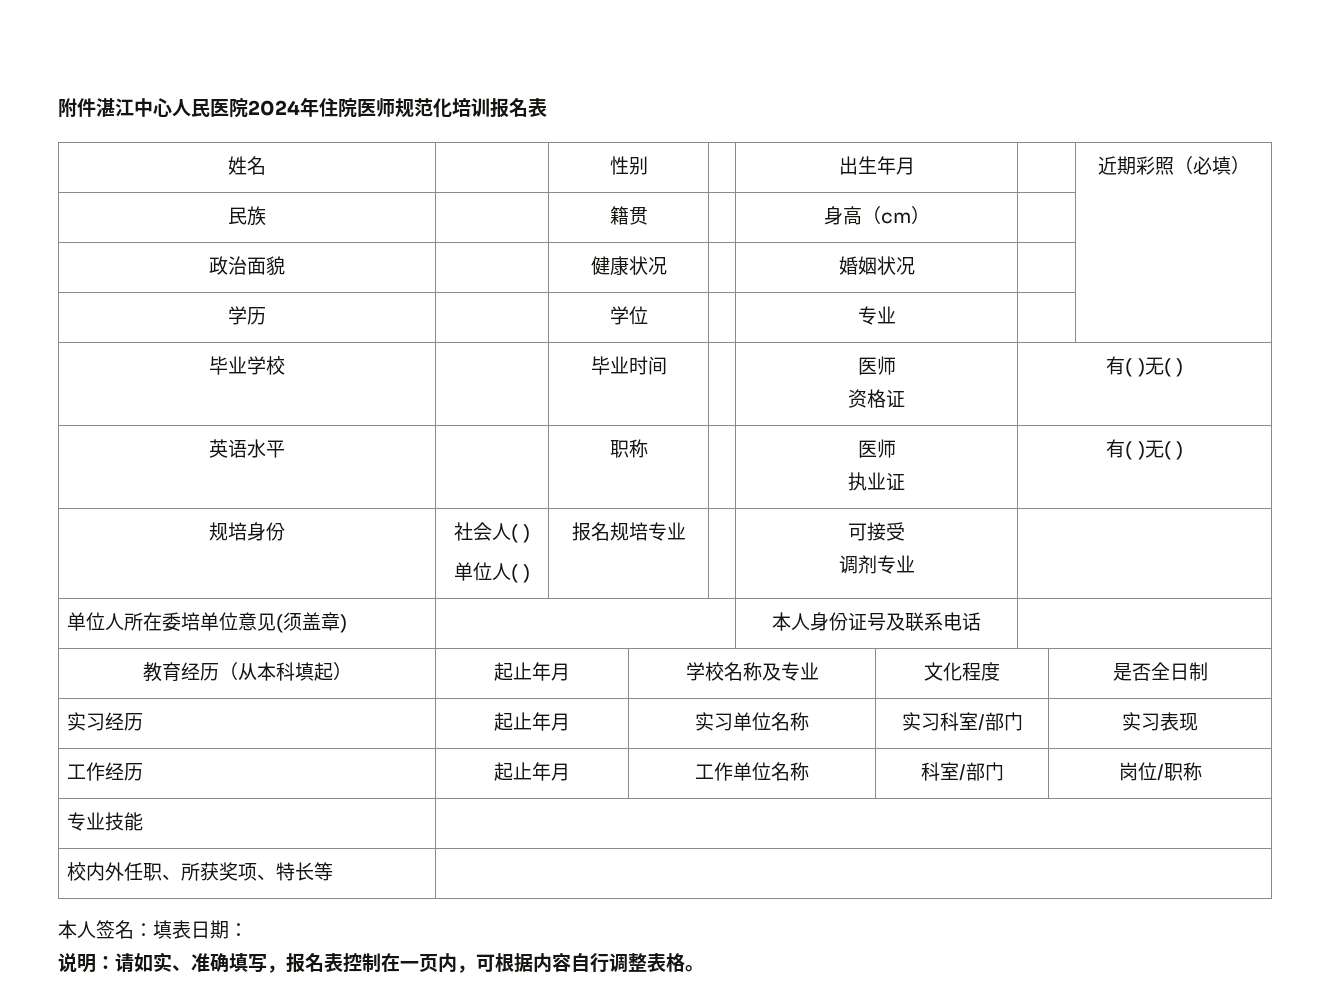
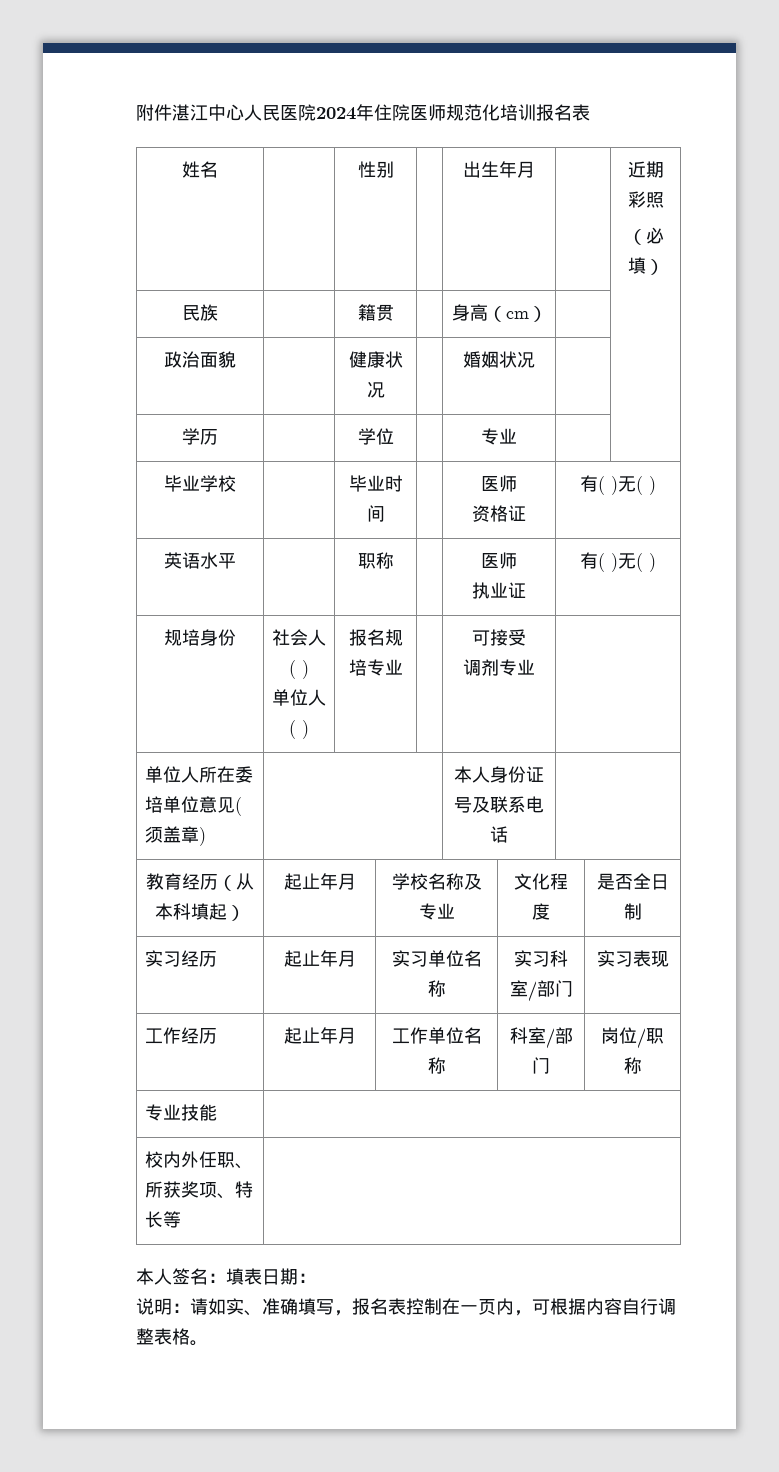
(1174, 166) none -> (664, 200) //

